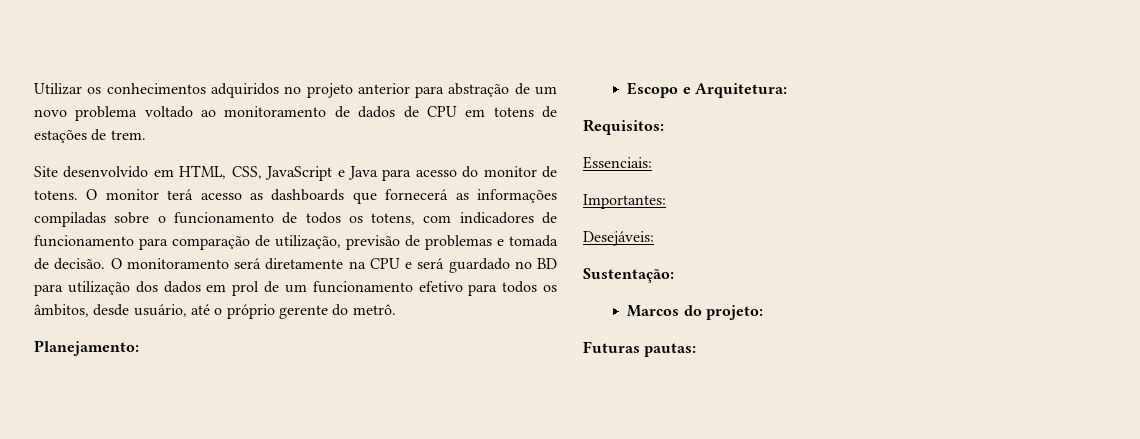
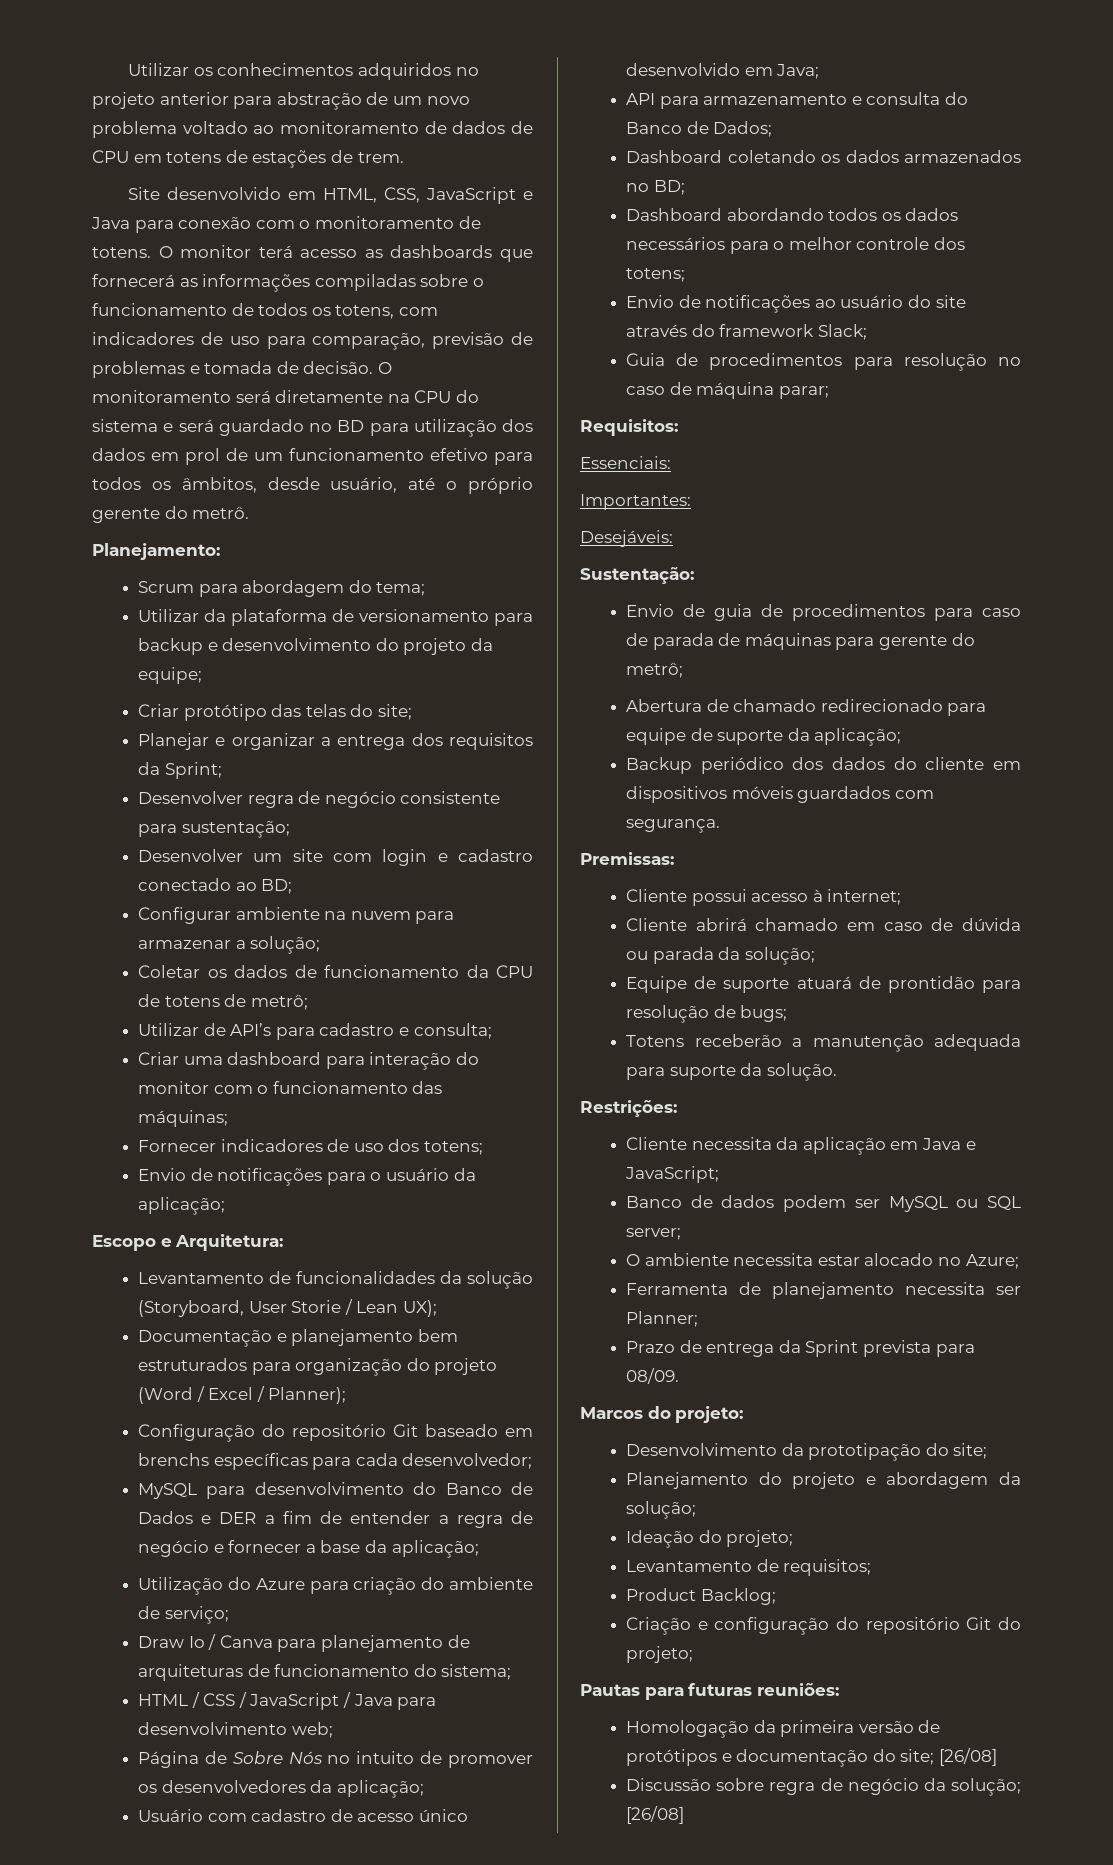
[415,166,537,178] acesso do monitor -> [178,216,454,229] conexão com o monitoramento
[34,235,341,250] funcionamento para comparação de utilização, -> [229,333,426,350] uso para comparação,
(400, 263) none -> [455,390,479,403] [92,419,158,432] do sistema
[627,82,787,98] Escopo e Arquitetura: -> [138,580,426,597] [138,609,533,626] [138,638,493,655] [138,667,203,684] [138,704,412,721] [138,733,533,750] [138,762,222,779] [138,791,501,808] [138,821,290,838] [138,849,533,866] [138,878,293,894] [138,907,455,924] [138,936,321,954] [138,965,533,978] [138,994,308,1010] [138,1023,492,1040] [138,1052,479,1070] [138,1081,443,1094] [138,1110,229,1127] [138,1139,483,1155] [138,1168,476,1186] [138,1197,226,1215] [92,1234,284,1251] [138,1271,533,1289] [138,1299,437,1317] [138,1329,458,1347] [138,1358,498,1376] [138,1386,347,1404] [138,1424,533,1442] [138,1453,533,1470] [138,1482,533,1499] [138,1511,533,1528] [138,1540,479,1558] [138,1577,533,1595] [138,1606,229,1624] [138,1634,470,1652] [138,1664,512,1681] [138,1692,437,1710] [138,1722,333,1738] [138,1751,533,1768] [138,1780,424,1798] [138,1809,468,1822] [626,63,820,79] [626,92,968,109] [626,121,773,137] [626,150,1021,163] [626,180,685,195] [626,208,959,221] [626,237,965,254] [626,268,686,282] [626,295,966,313] [626,324,867,340] [626,353,1021,371] [626,382,829,399] Scrum para abordagem do tema; // Utilizar da plataforma de versionamento para backup e desenvolvimento do projeto da equipe; // Criar protótipo das telas do site; // Planejar e organizar a entrega dos requisitos da Sprint; // Desenvolver regra de negócio consistente para sustentação; // Desenvolver um site com login e cadastro conectado ao BD; // Configurar ambiente na nuvem para armazenar a solução; // Coletar os dados de funcionamento da CPU de totens de metrô; // Utilizar de API’s para cadastro e consulta; // Criar uma dashboard para interação do monitor com o funcionamento das máquinas; // Fornecer indicadores de uso dos totens; // Envio de notificações para o usuário da aplicação; // Escopo e Arquitetura: // Levantamento de funcionalidades da solução (Storyboard, User Storie / Lean UX); // Documentação e planejamento bem estruturados para organização do projeto (Word / Excel / Planner); // Configuração do repositório Git baseado em brenchs específicas para cada desenvolvedor; // MySQL para desenvolvimento do Banco de Dados e DER a fim de entender a regra de negócio e fornecer a base da aplicação; // Utilização do Azure para criação do ambiente de serviço; // Draw Io / Canva para planejamento de arquiteturas de funcionamento do sistema; // HTML / CSS / JavaScript / Java para desenvolvimento web; // Página de Sobre Nós no intuito de promover os desenvolvedores da aplicação; // Usuário com cadastro de acesso único desenvolvido em Java; // API para armazenamento e consulta do Banco de Dados; // Dashboard coletando os dados armazenados no BD; // Dashboard abordando todos os dados necessários para o melhor controle dos totens; // Envio de notificações ao usuário do site através do framework Slack; // Guia de procedimentos para resolução no caso de máquina parar;
[627,305,763,320] [583,341,697,357] Marcos do projeto: // Futuras pautas: -> [626,604,1021,621] [626,633,975,650] [626,662,684,678] [626,699,987,716] [626,728,902,746] [626,757,1021,774] [626,786,934,803] [626,819,721,833] [580,852,674,865] [626,889,902,906] [626,918,1021,931] [626,947,815,965] [626,976,1021,993] [626,1005,788,1023] [626,1034,1021,1052] [626,1063,837,1081] [580,1100,677,1117] [626,1137,976,1155] [625,1166,720,1183] [626,1195,1022,1212] [626,1228,682,1240] [626,1253,1019,1269] [626,1282,1021,1299] [626,1311,699,1327] [626,1340,975,1357] [626,1368,680,1384] [580,1406,744,1423] [626,1443,988,1461] [626,1472,1021,1489] [626,1501,697,1519] [626,1530,794,1548] [626,1559,872,1576] [626,1588,776,1605] [626,1617,1021,1635] [626,1646,694,1663] [580,1683,839,1700] [626,1720,941,1738] [626,1748,997,1767] [626,1778,1021,1796] [626,1806,685,1824] Envio de guia de procedimentos para caso de parada de máquinas para gerente do metrô; // Abertura de chamado redirecionado para equipe de suporte da aplicação; // Backup periódico dos dados do cliente em dispositivos móveis guardados com segurança. // Premissas: // Cliente possui acesso à internet; // Cliente abrirá chamado em caso de dúvida ou parada da solução; // Equipe de suporte atuará de prontidão para resolução de bugs; // Totens receberão a manutenção adequada para suporte da solução. // Restrições: // Cliente necessita da aplicação em Java e JavaScript; // Banco de dados podem ser MySQL ou SQL server; // O ambiente necessita estar alocado no Azure; // Ferramenta de planejamento necessita ser Planner; // Prazo de entrega da Sprint prevista para 08/09. // Marcos do projeto: // Desenvolvimento da prototipação do site; // Planejamento do projeto e abordagem da solução; // Ideação do projeto; // Levantamento de requisitos; // Product Backlog; // Criação e configuração do repositório Git do projeto; // Pautas para futuras reuniões: // Homologação da primeira versão de protótipos e documentação do site; [26/08] // Discussão sobre regra de negócio da solução; [26/08]

